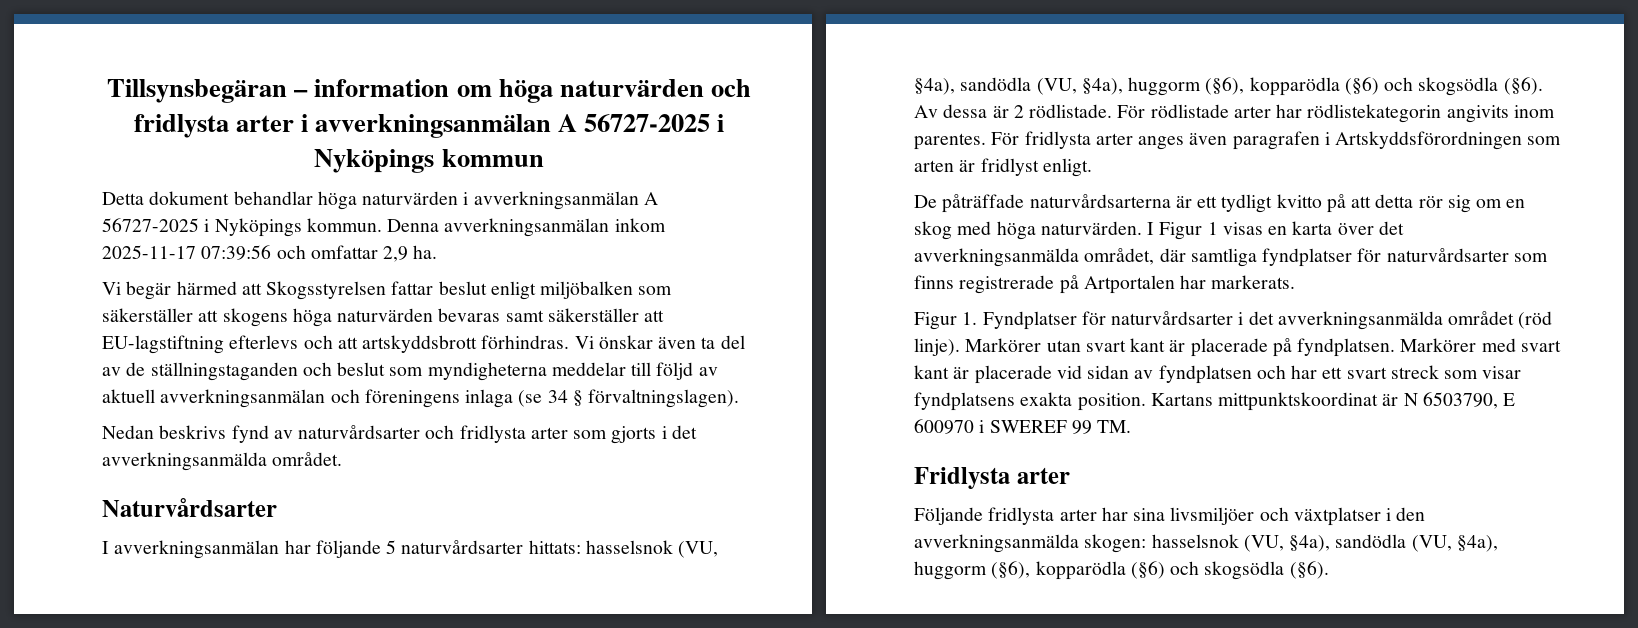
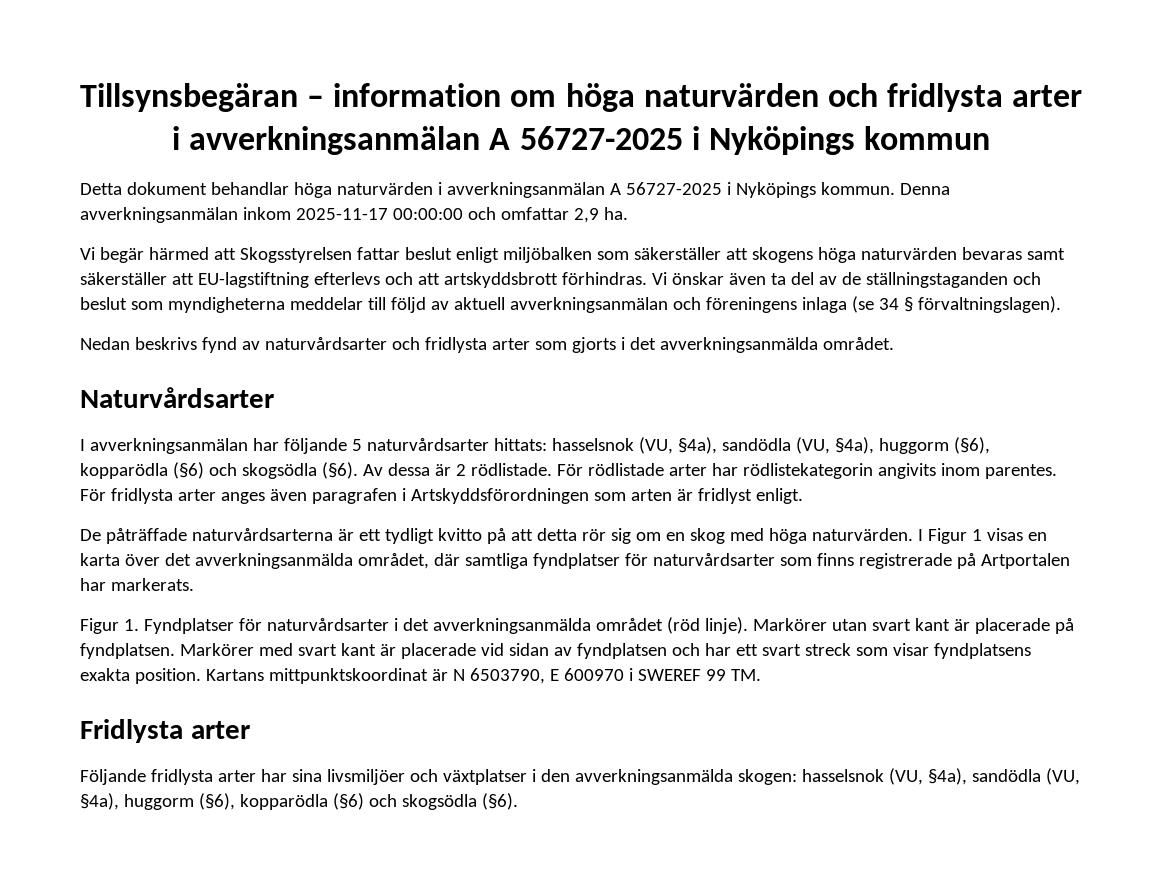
[201,245,272,260] 07:39:56 -> [392,208,463,220] 00:00:00

